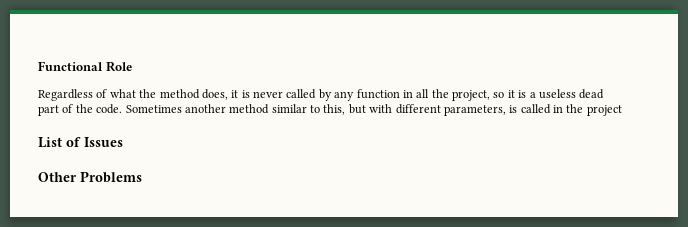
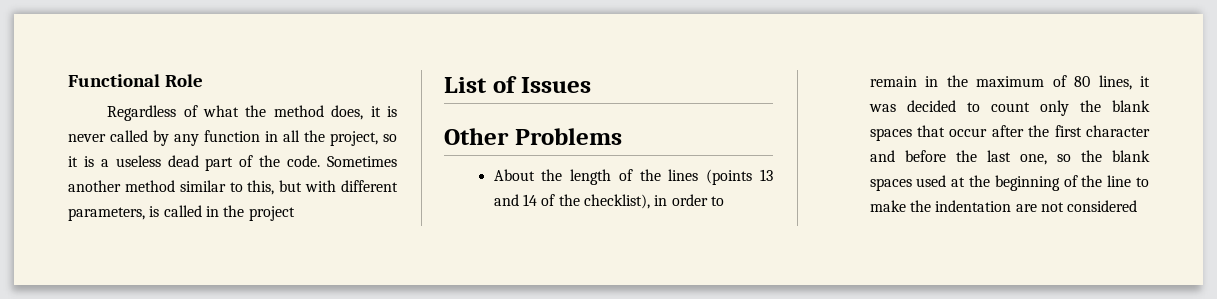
(142, 177) none -> [493,169,773,185] [493,194,724,209] [869,75,1150,90] [868,100,1150,116] [869,125,1150,141] [869,150,1150,165] [869,175,1149,191] [869,200,1138,212] // About the length of the lines (points 13 and 14 of the checklist), in order to remain in the maximum of 80 lines, it was decided to count only the blank spaces that occur after the first character and before the last one, so the blank spaces used at the beginning of the line to make the indentation are not considered

